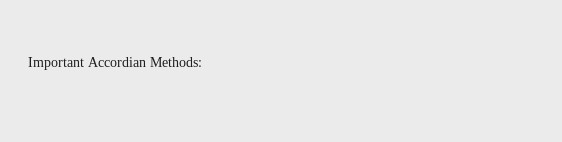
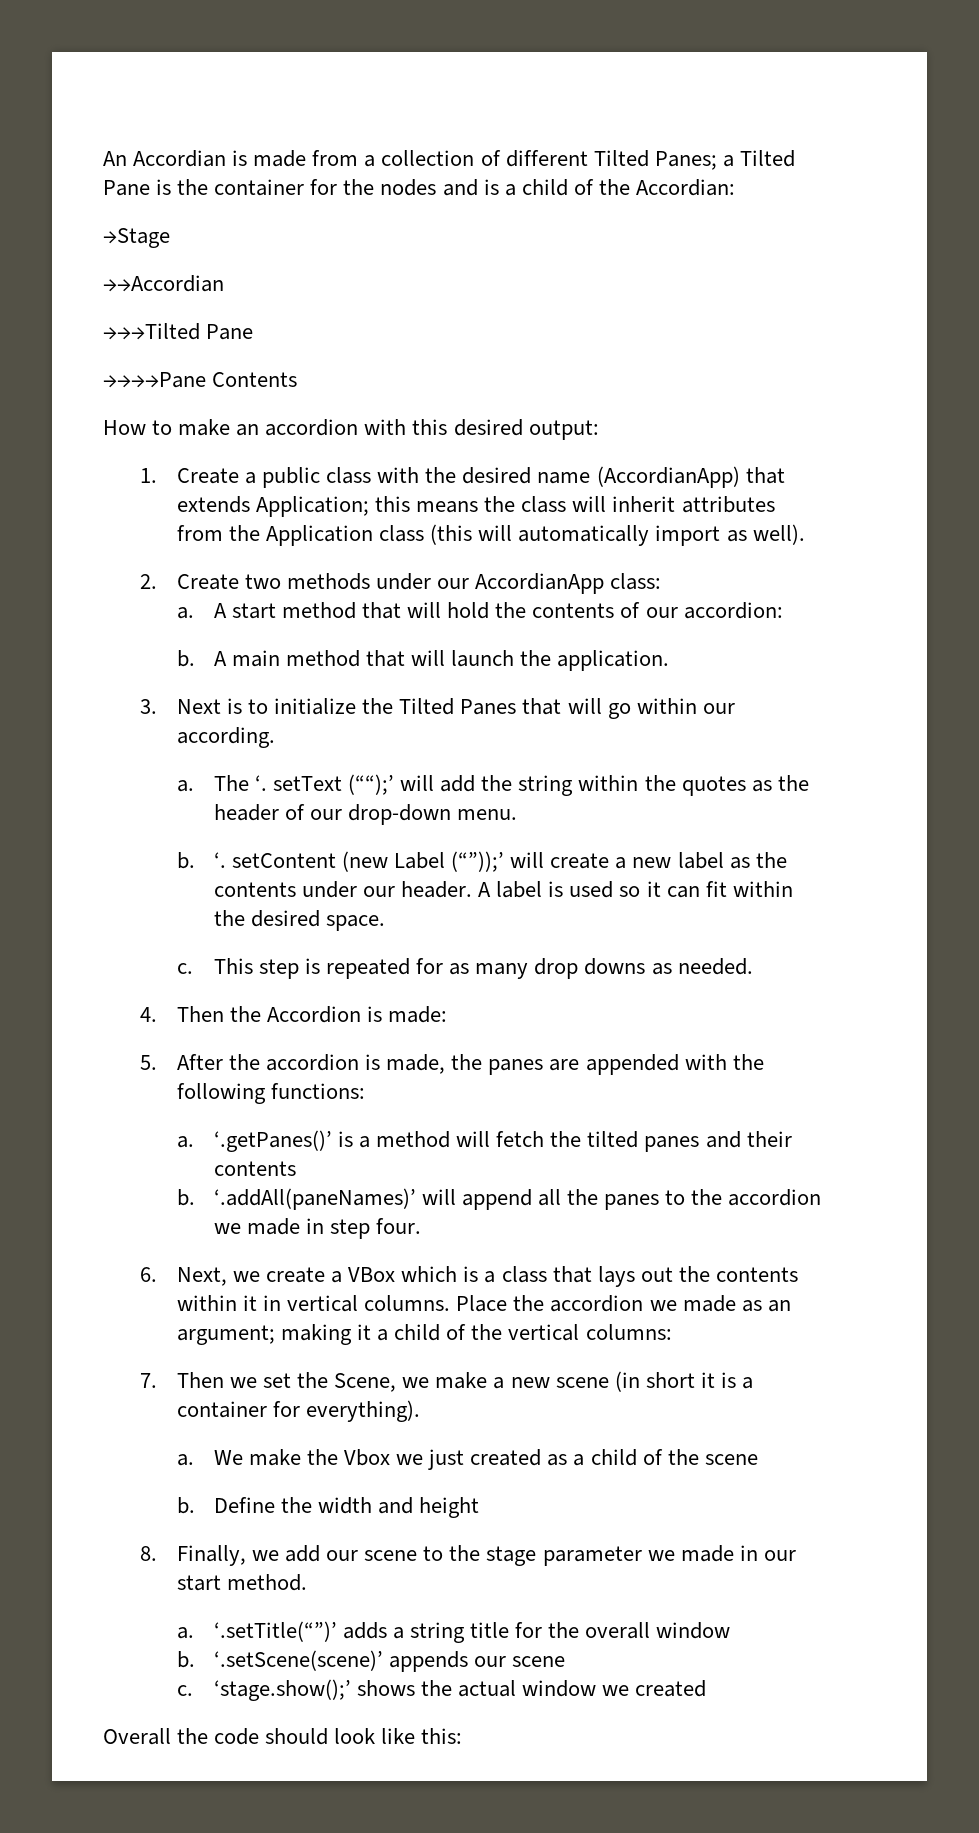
[28,57,202,70] Important Accordian Methods: -> [103,150,795,170] [103,179,735,196] [103,228,170,248] [103,275,224,292] [103,323,254,340] [103,372,298,388] [103,419,599,440] [139,466,785,488] [176,496,775,517] [176,524,805,546] [139,573,662,594] [176,602,783,619] [176,650,670,671] [139,698,735,719] [176,727,275,748] [176,774,809,796] [213,804,518,825] [176,851,787,872] [213,881,793,898] [213,910,386,931] [176,958,753,979] [139,1006,448,1023] [139,1054,764,1075] [176,1083,365,1104] [176,1130,792,1152] [213,1161,296,1176] [176,1188,822,1210] [213,1218,422,1239] [139,1266,798,1287] [176,1295,791,1312] [176,1324,672,1345] [139,1371,753,1392] [176,1400,421,1422] [176,1449,758,1470] [176,1497,480,1518] [139,1545,796,1566] [176,1574,307,1591] [176,1621,731,1643] [176,1650,566,1672] [176,1679,707,1701] [103,1728,463,1745] An Accordian is made from a collection of different Tilted Panes; a Tilted Pane is the container for the nodes and is a child of the Accordian: // →Stage // →→Accordian // →→→Tilted Pane // →→→→Pane Contents // How to make an accordion with this desired output: // 1. Create a public class with the desired name (AccordianApp) that extends Application; this means the class will inherit attributes from the Application class (this will automatically import as well). // 2. Create two methods under our AccordianApp class: // a. A start method that will hold the contents of our accordion: // b. A main method that will launch the application. // 3. Next is to initialize the Tilted Panes that will go within our according. // a. The ‘. setText (““);’ will add the string within the quotes as the header of our drop-down menu. // b. ‘. setContent (new Label (“”));’ will create a new label as the contents under our header. A label is used so it can fit within the desired space. // c. This step is repeated for as many drop downs as needed. // 4. Then the Accordion is made: // 5. After the accordion is made, the panes are appended with the following functions: // a. ‘.getPanes()’ is a method will fetch the tilted panes and their contents // b. ‘.addAll(paneNames)’ will append all the panes to the accordion we made in step four. // 6. Next, we create a VBox which is a class that lays out the contents within it in vertical columns. Place the accordion we made as an argument; making it a child of the vertical columns: // 7. Then we set the Scene, we make a new scene (in short it is a container for everything). // a. We make the Vbox we just created as a child of the scene // b. Define the width and height // 8. Finally, we add our scene to the stage parameter we made in our start method. // a. ‘.setTitle(“”)’ adds a string title for the overall window // b. ‘.setScene(scene)’ appends our scene // c. ‘stage.show();’ shows the actual window we created // Overall the code should look like this:

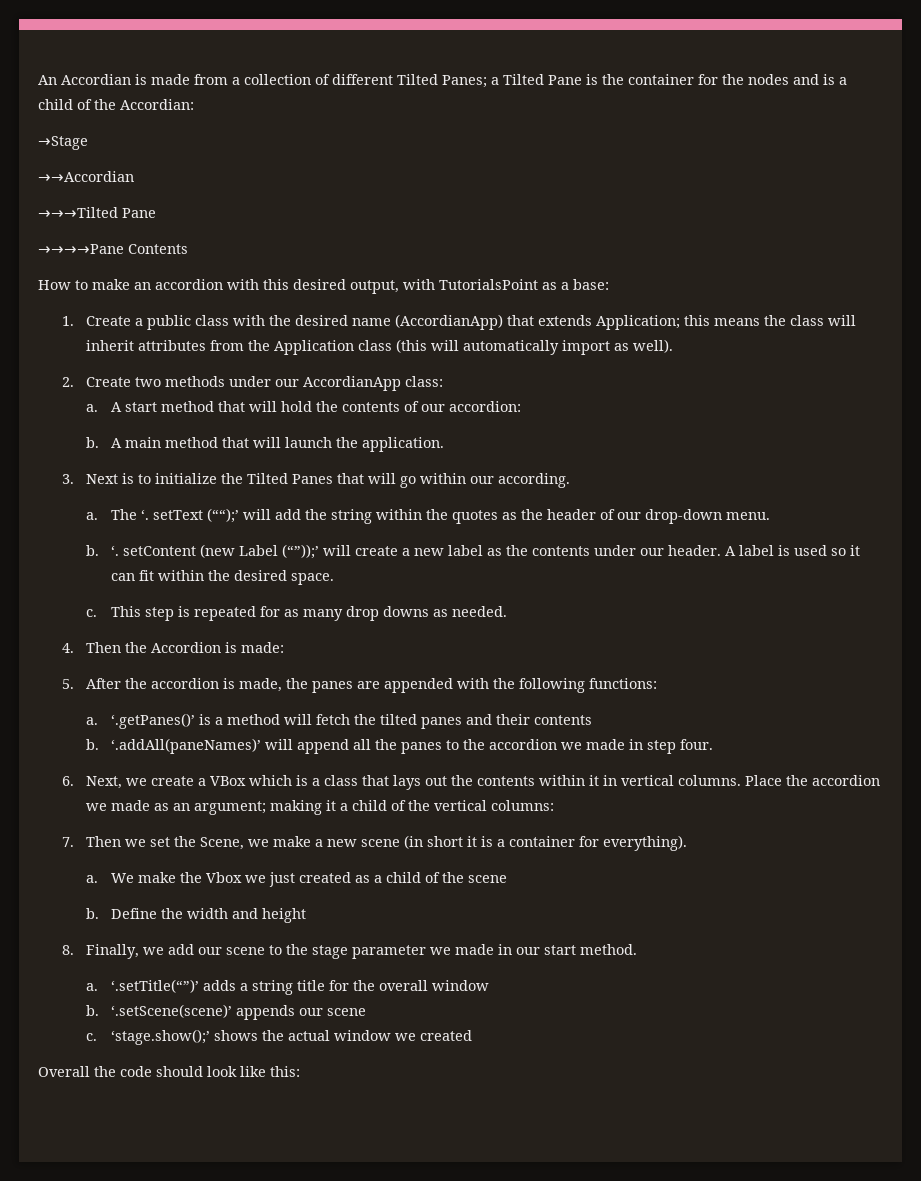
[528,420,599,440] output: -> [350,279,609,294] output, with TutorialsPoint as a base:

